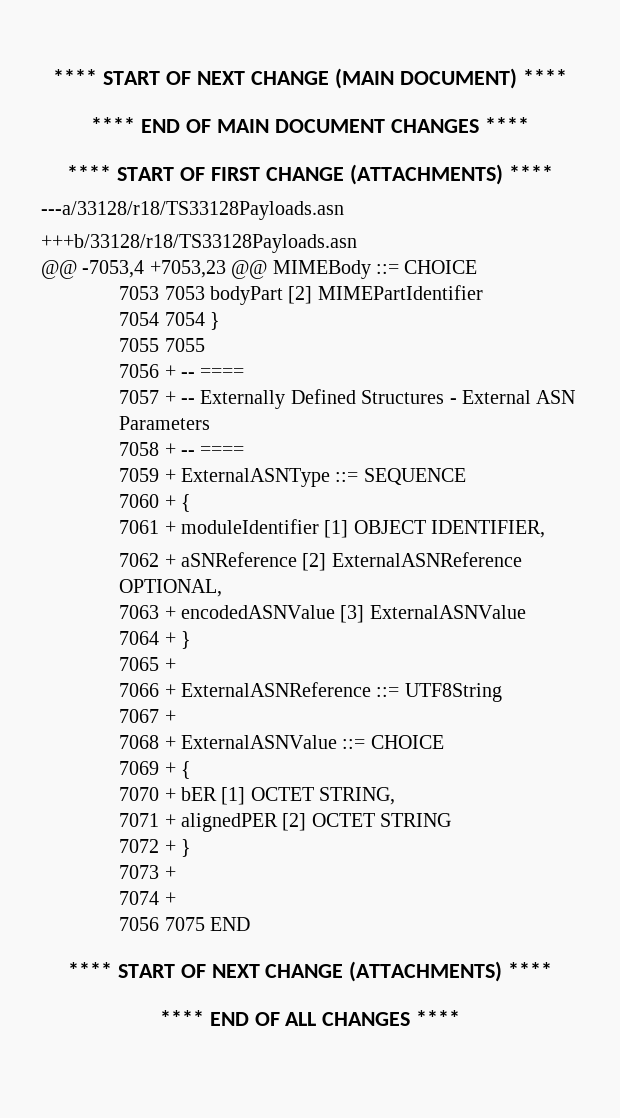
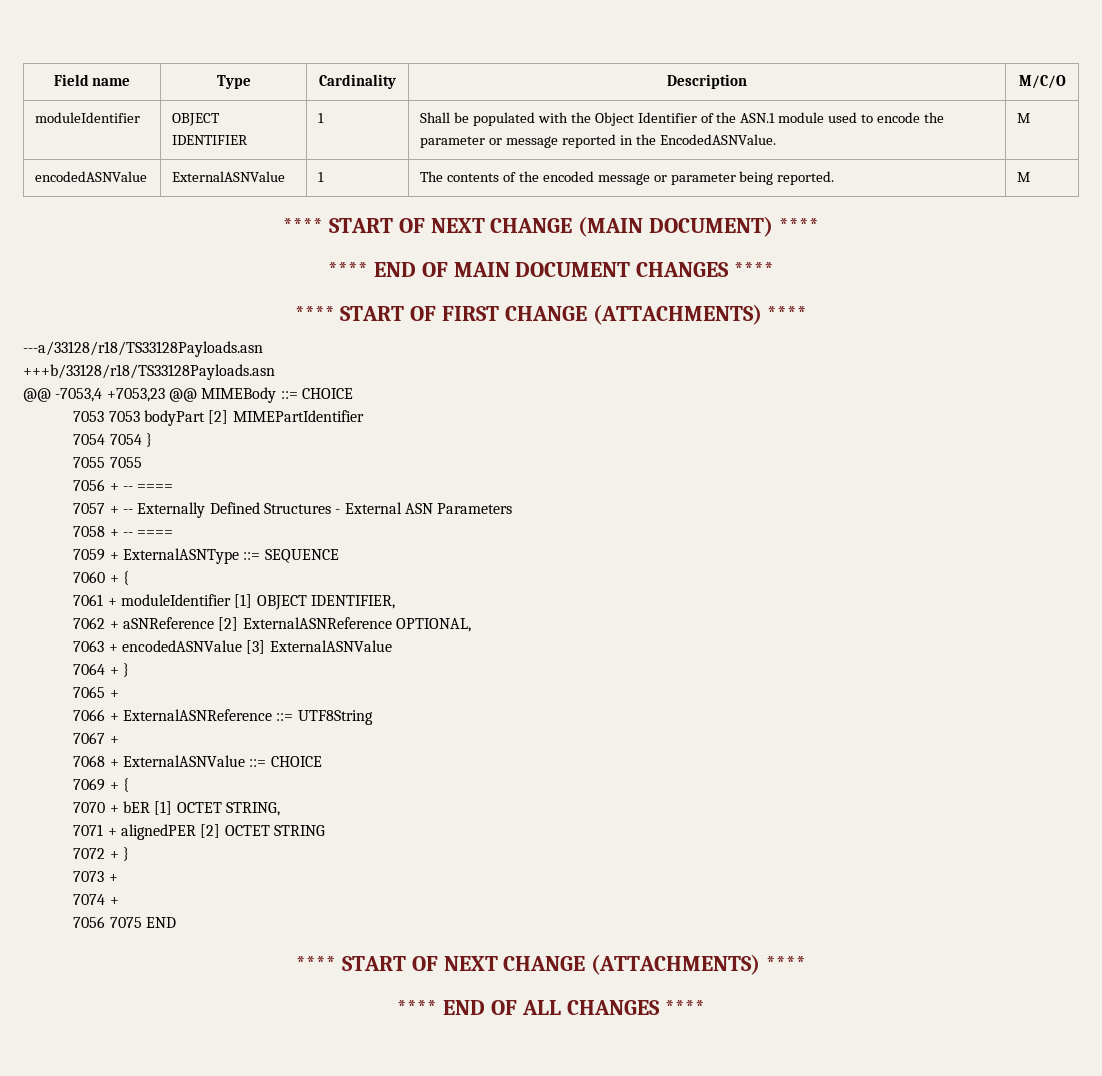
(53, 77) none -> [53,74,131,86] [216,75,251,89] [319,74,396,89] [667,74,747,89] [1018,75,1066,89] [35,112,141,123] [172,113,221,126] [172,135,249,145] [318,113,325,123] [420,112,944,126] [420,134,776,148] [1017,113,1031,123] [35,171,148,182] [172,171,286,182] [318,172,325,182] [420,171,835,185] [1017,172,1031,182] Field name | Type | Cardinality | Description | M/C/O // moduleIdentifier | OBJECT IDENTIFIER | 1 | Shall be populated with the Object Identifier of the ASN.1 module used to encode the parameter or message reported in the EncodedASNValue. | M // encodedASNValue | ExternalASNValue | 1 | The contents of the encoded message or parameter being reported. | M //

